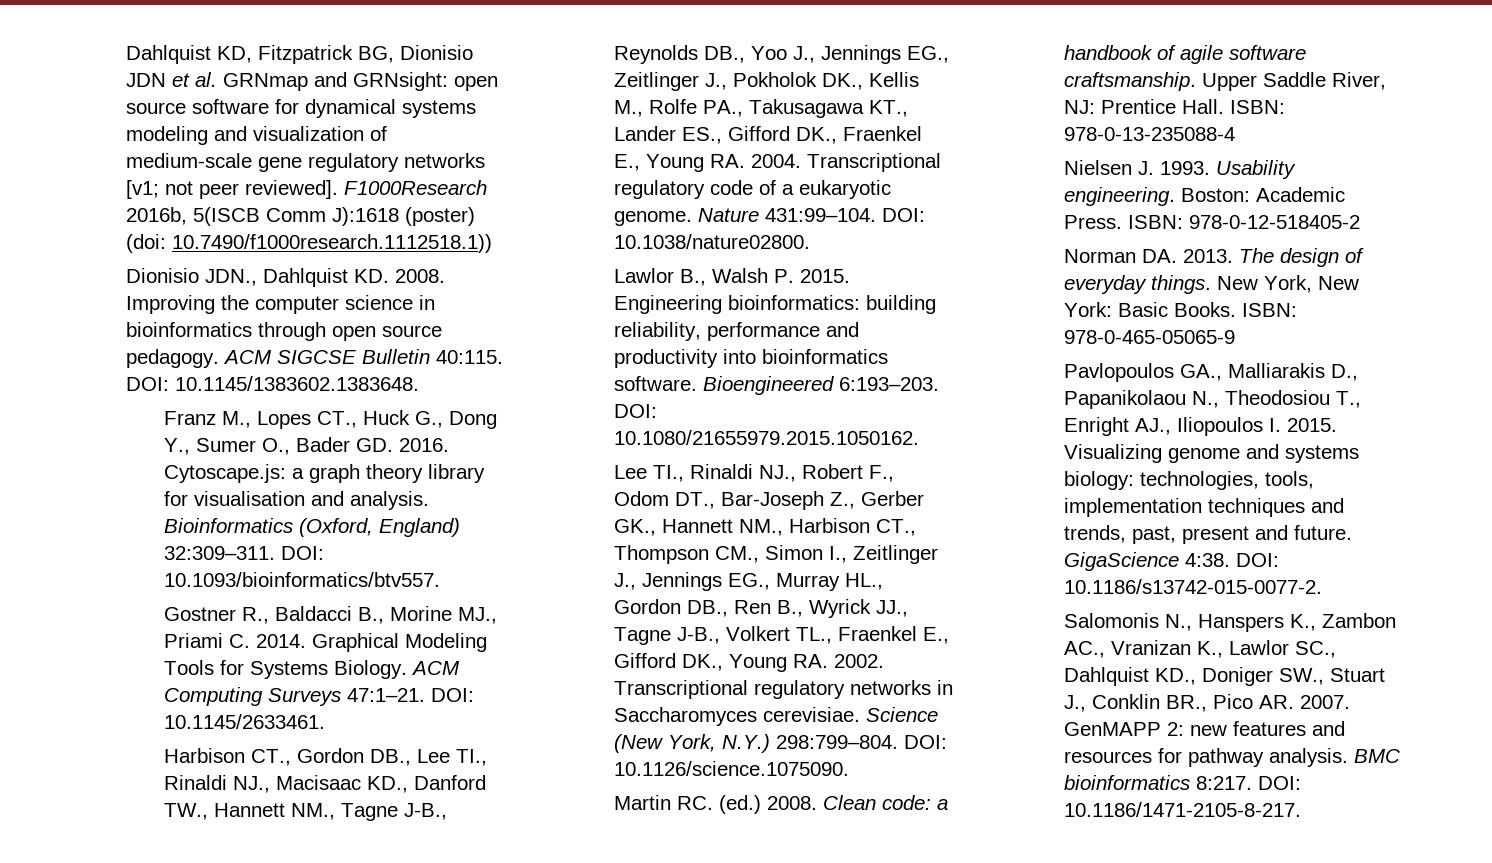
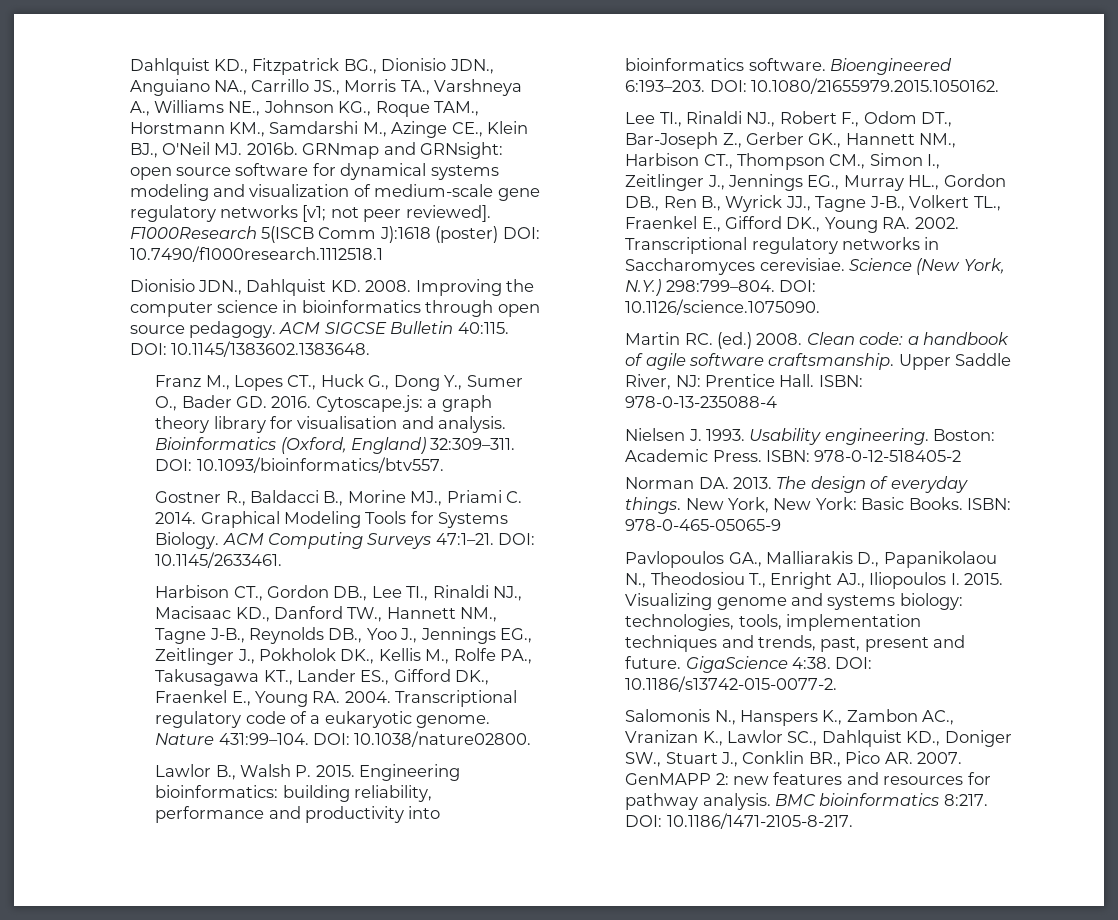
[126,45,474,64] [126,72,218,87] Dahlquist KD, Fitzpatrick BG, Dionisio JDN et al. -> [129,58,494,75] [129,79,523,96] [129,100,480,117] [129,121,529,138] [129,142,298,158] Dahlquist KD., Fitzpatrick BG., Dionisio JDN., Anguiano NA., Carrillo JS., Morris TA., Varshneya A., Williams NE., Johnson KG., Roque TAM., Horstmann KM., Samdarshi M., Azinge CE., Klein BJ., O'Neil MJ. 2016b.
[126,207,188,225] 2016b, -> (257, 232) none
[126,234,493,253] (doi: 10.7490/f1000research.1112518.1)) -> [502,227,540,239] [129,246,383,262] DOI: 10.7490/f1000research.1112518.1

